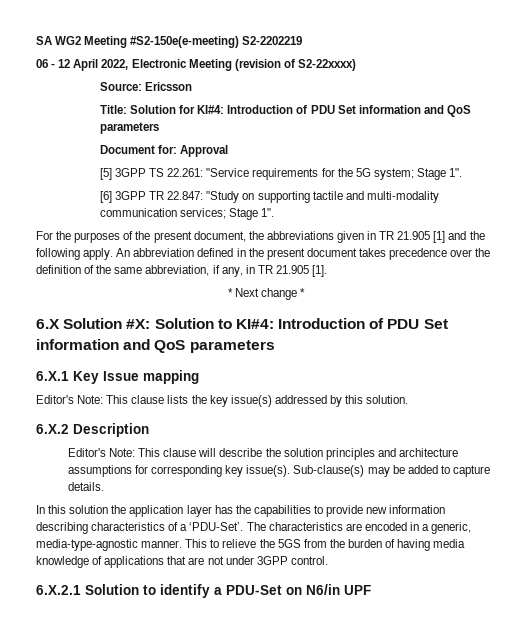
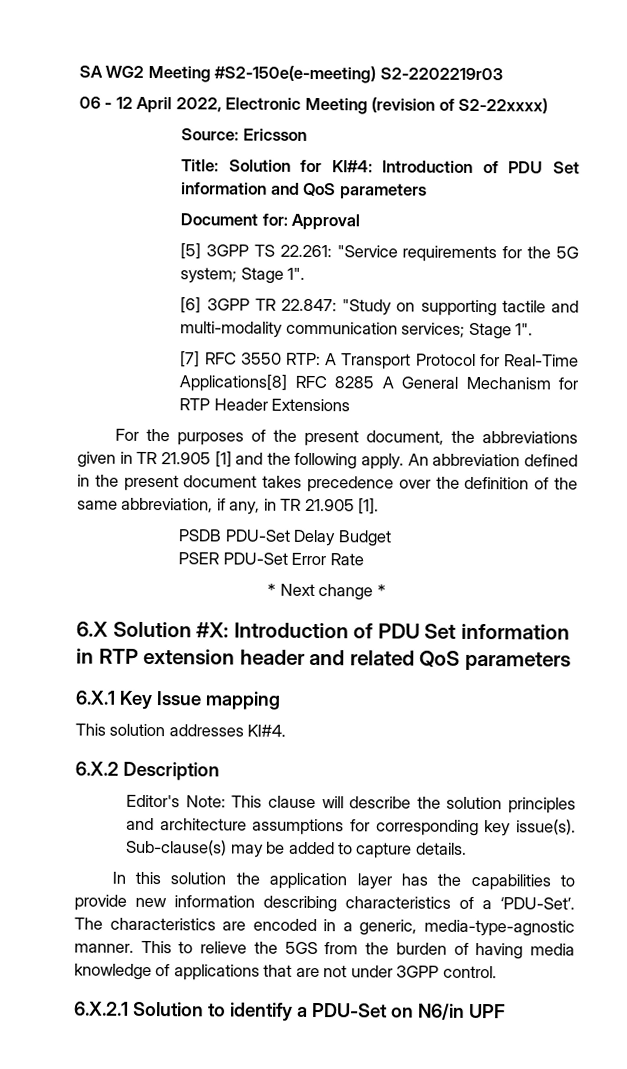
[242,36,303,45] S2-2202219 -> [379,67,503,81] S2-2202219r03
(275, 212) none -> [180,351,579,370] [179,374,578,392] [179,398,351,412] // [7] RFC 3550 RTP: A Transport Protocol for Real-Time Applications[8] RFC 8285 A General Mechanism for RTP Header Extensions
(328, 271) none -> [178,529,392,547] [178,552,364,566] // PSDB PDU-Set Delay Budget // PSER PDU-Set Error Rate
[154,318,448,329] [36,339,151,350] Solution to KI#4: Introduction of PDU Set information and -> [233,622,570,640] [76,648,415,666] Introduction of PDU Set information in RTP extension header and related
[36,395,409,407] Editor's Note: This clause lists the key issue(s) addressed by this solution. -> [75,723,287,737] This solution addresses KI#4.

